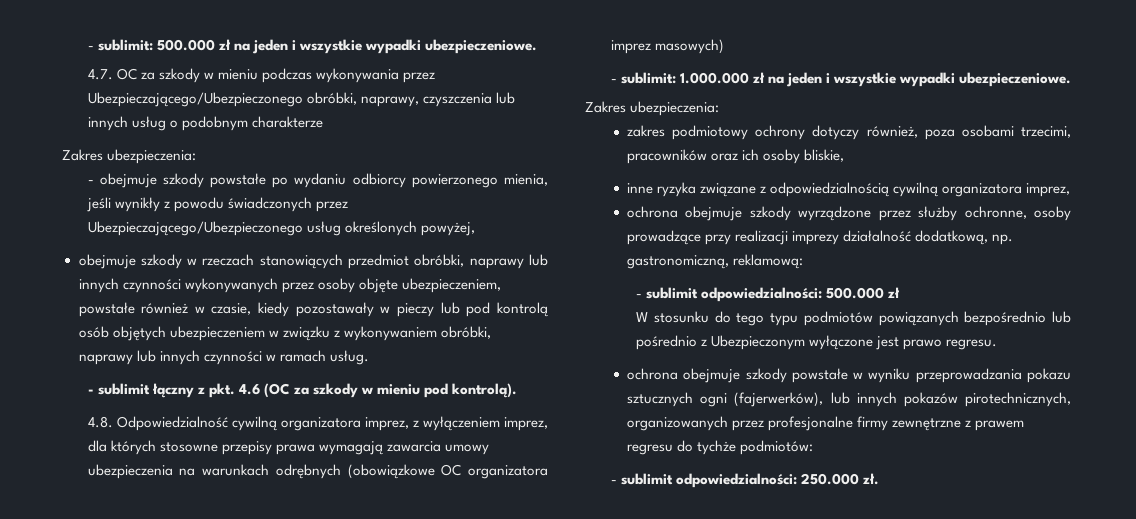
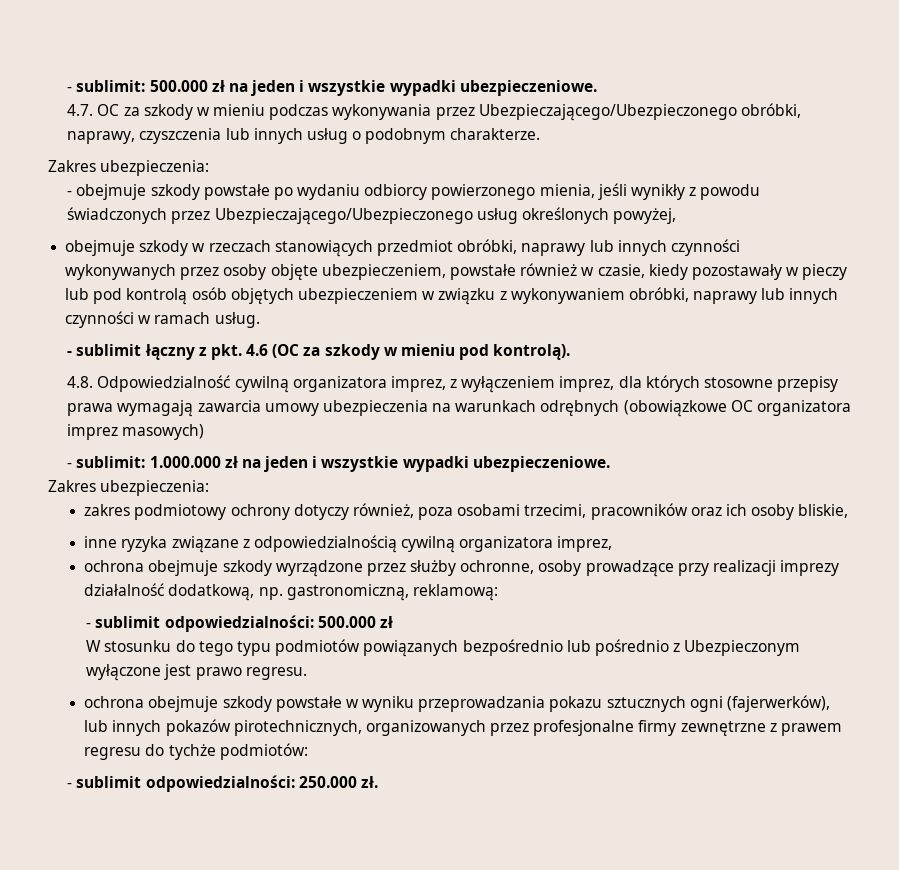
[251,116,323,128] charakterze -> [450,128,541,140] charakterze.

